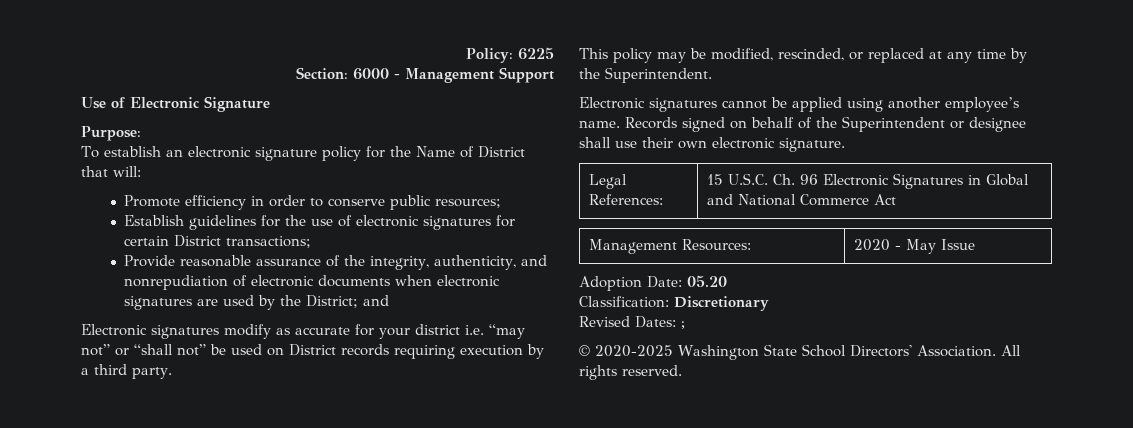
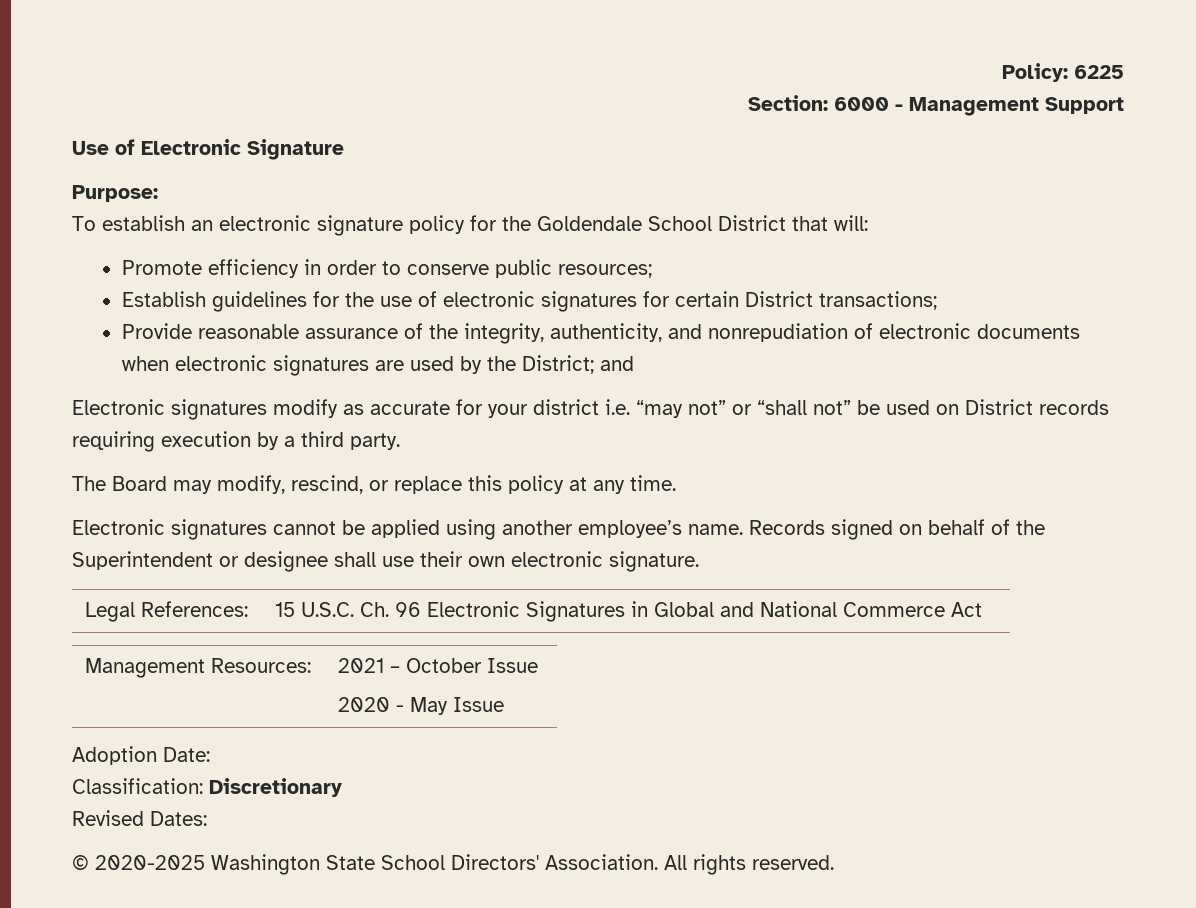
[415,146,474,158] Name of -> [537,216,712,231] Goldendale School
[579,48,1027,63] [579,67,712,83] This policy may be modified, rescinded, or replaced at any time by the Superintendent. -> [72,475,676,494] The Board may modify, rescind, or replace this policy at any time.
(752, 245) none -> [337,658,538,673] 2021 – October Issue //
[687,275,727,287] 05.20 -> (210, 754) none
[681,321,685,329] ; -> (207, 818) none

